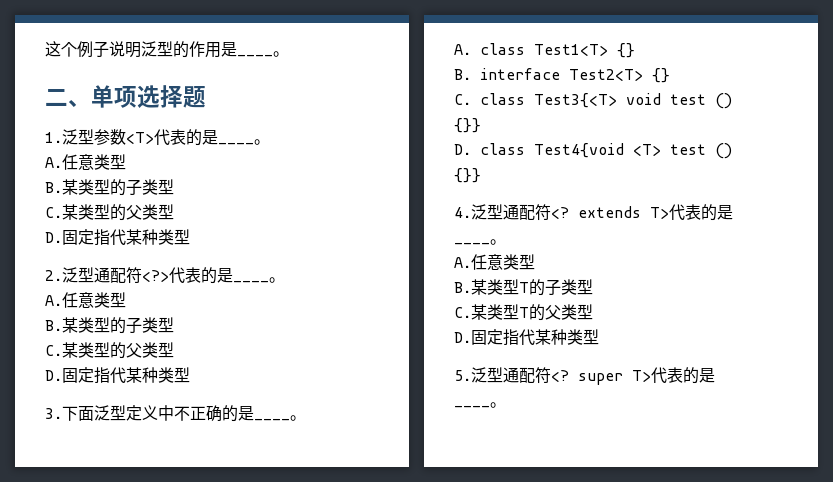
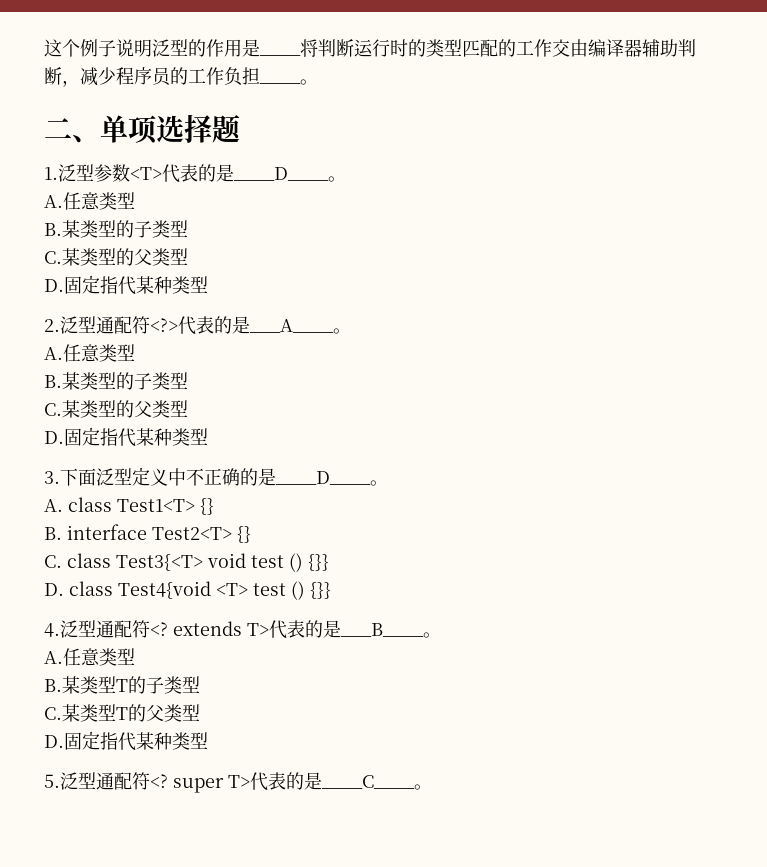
(273, 55) none -> [300,39,696,57] [44,67,301,87] 将判断运行时的类型匹配的工作交由编译器辅助判断，减少程序员的工作负担____
[218,142,254,145] ____ -> [233,167,329,181] ____D____
[233,280,269,283] ____ -> [249,319,334,333] ___A____
[254,418,290,421] ____ -> [275,471,371,485] ____D____
[454,242,490,245] ____ -> [340,623,424,637] ___B____
[454,405,490,408] ____ -> [321,775,415,789] ____C____

